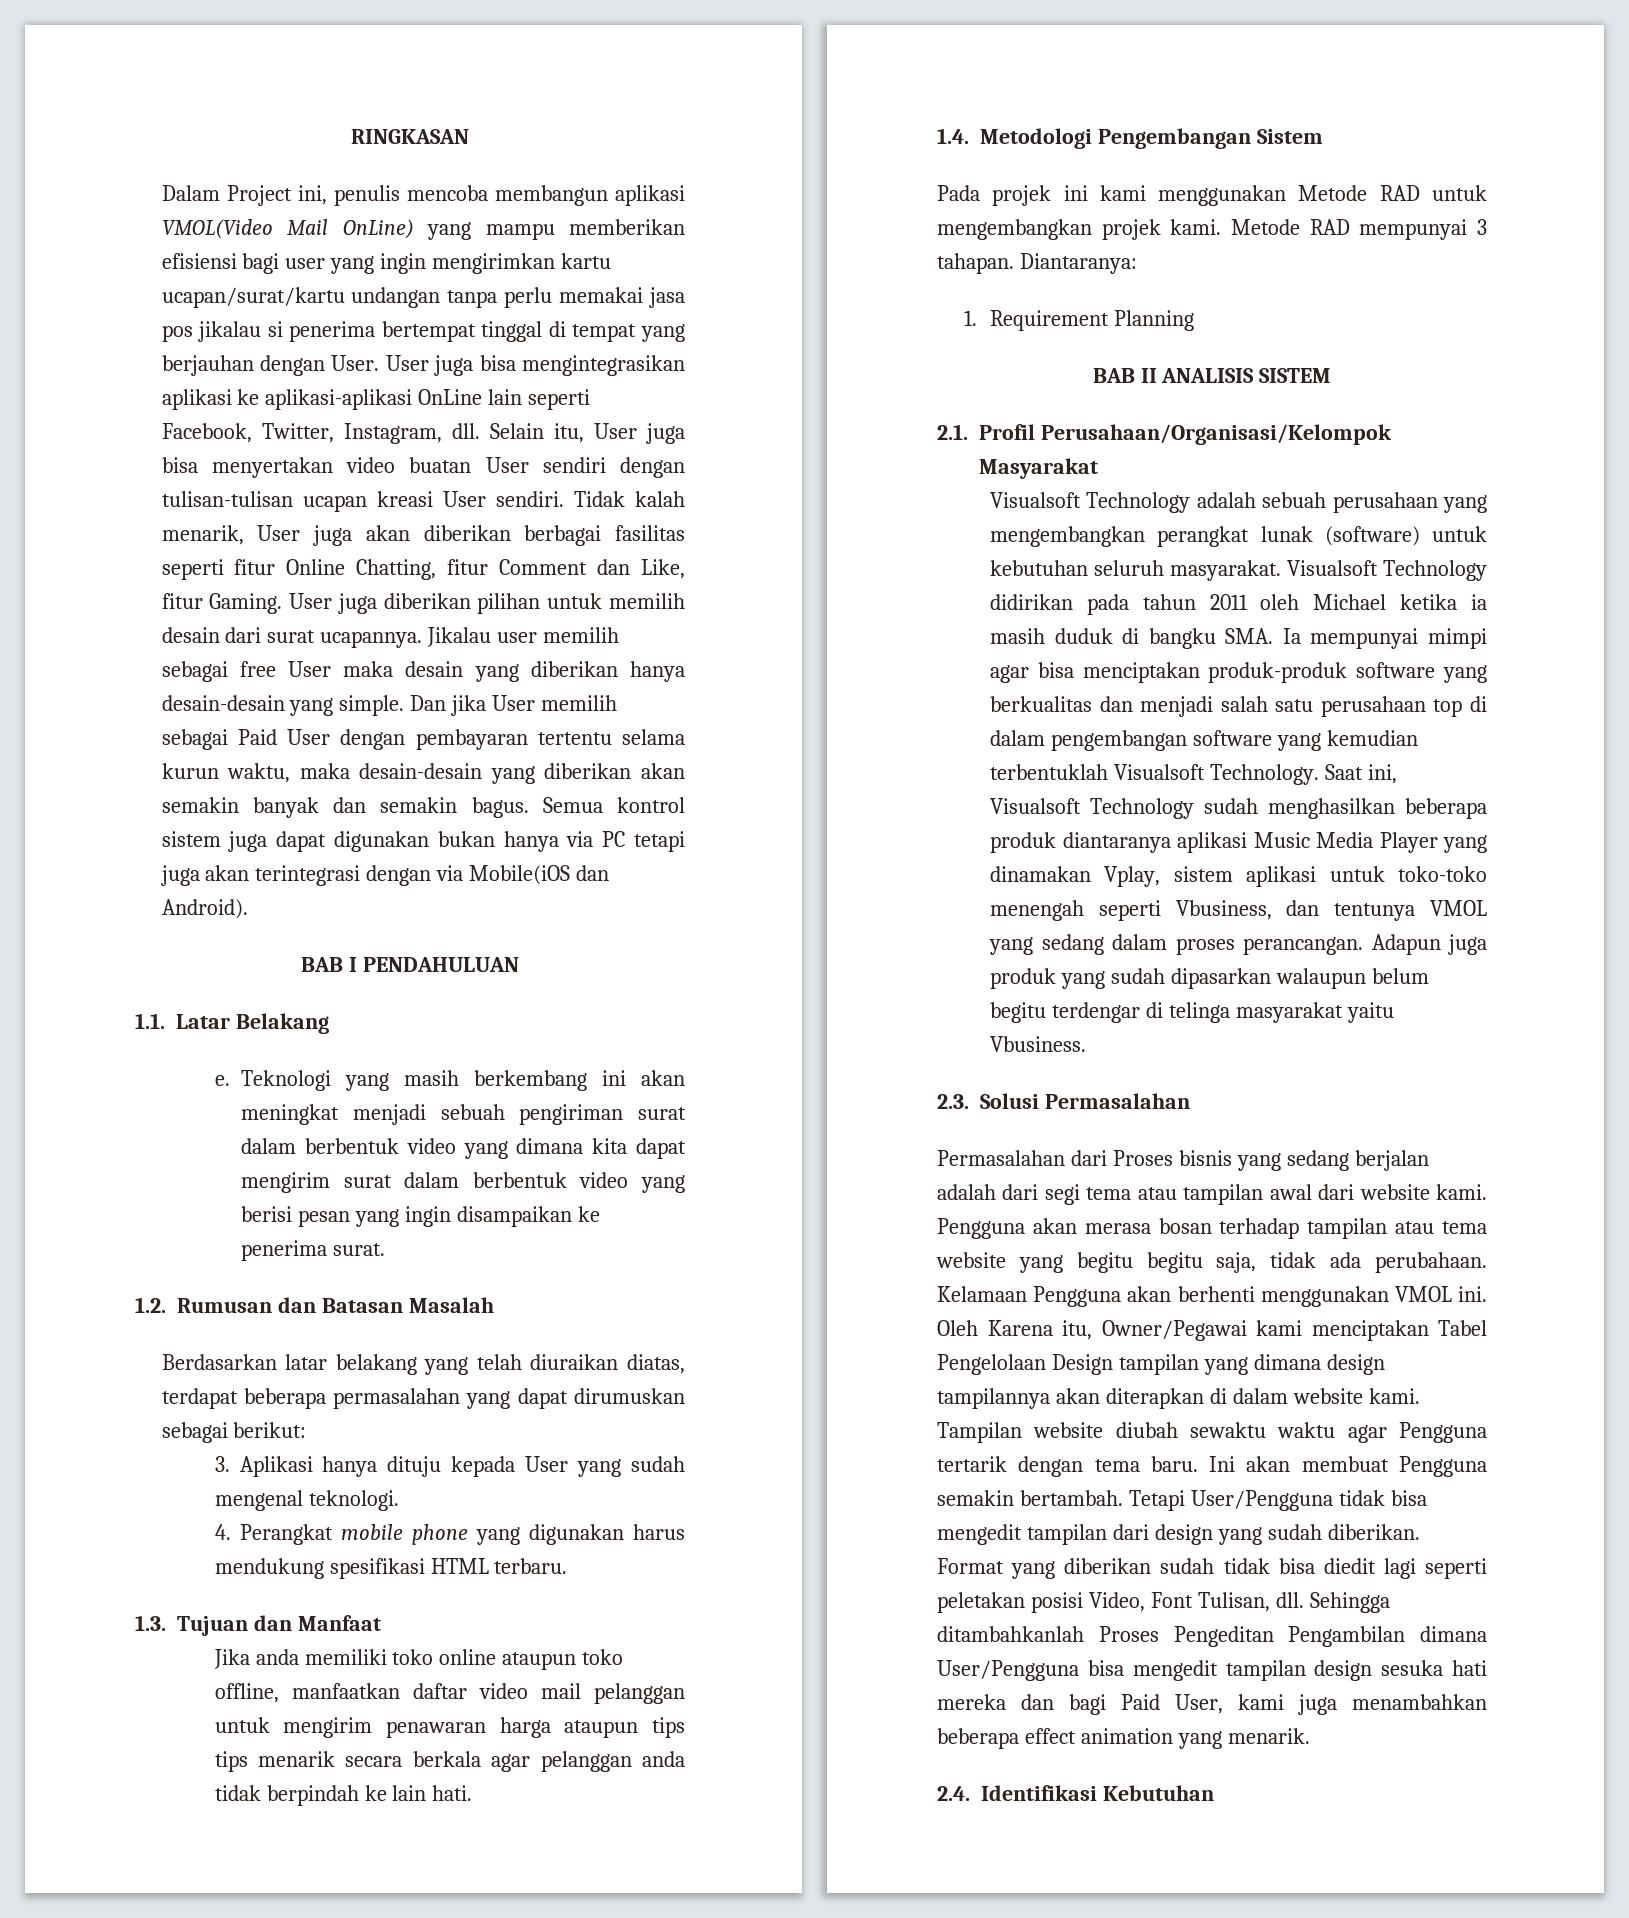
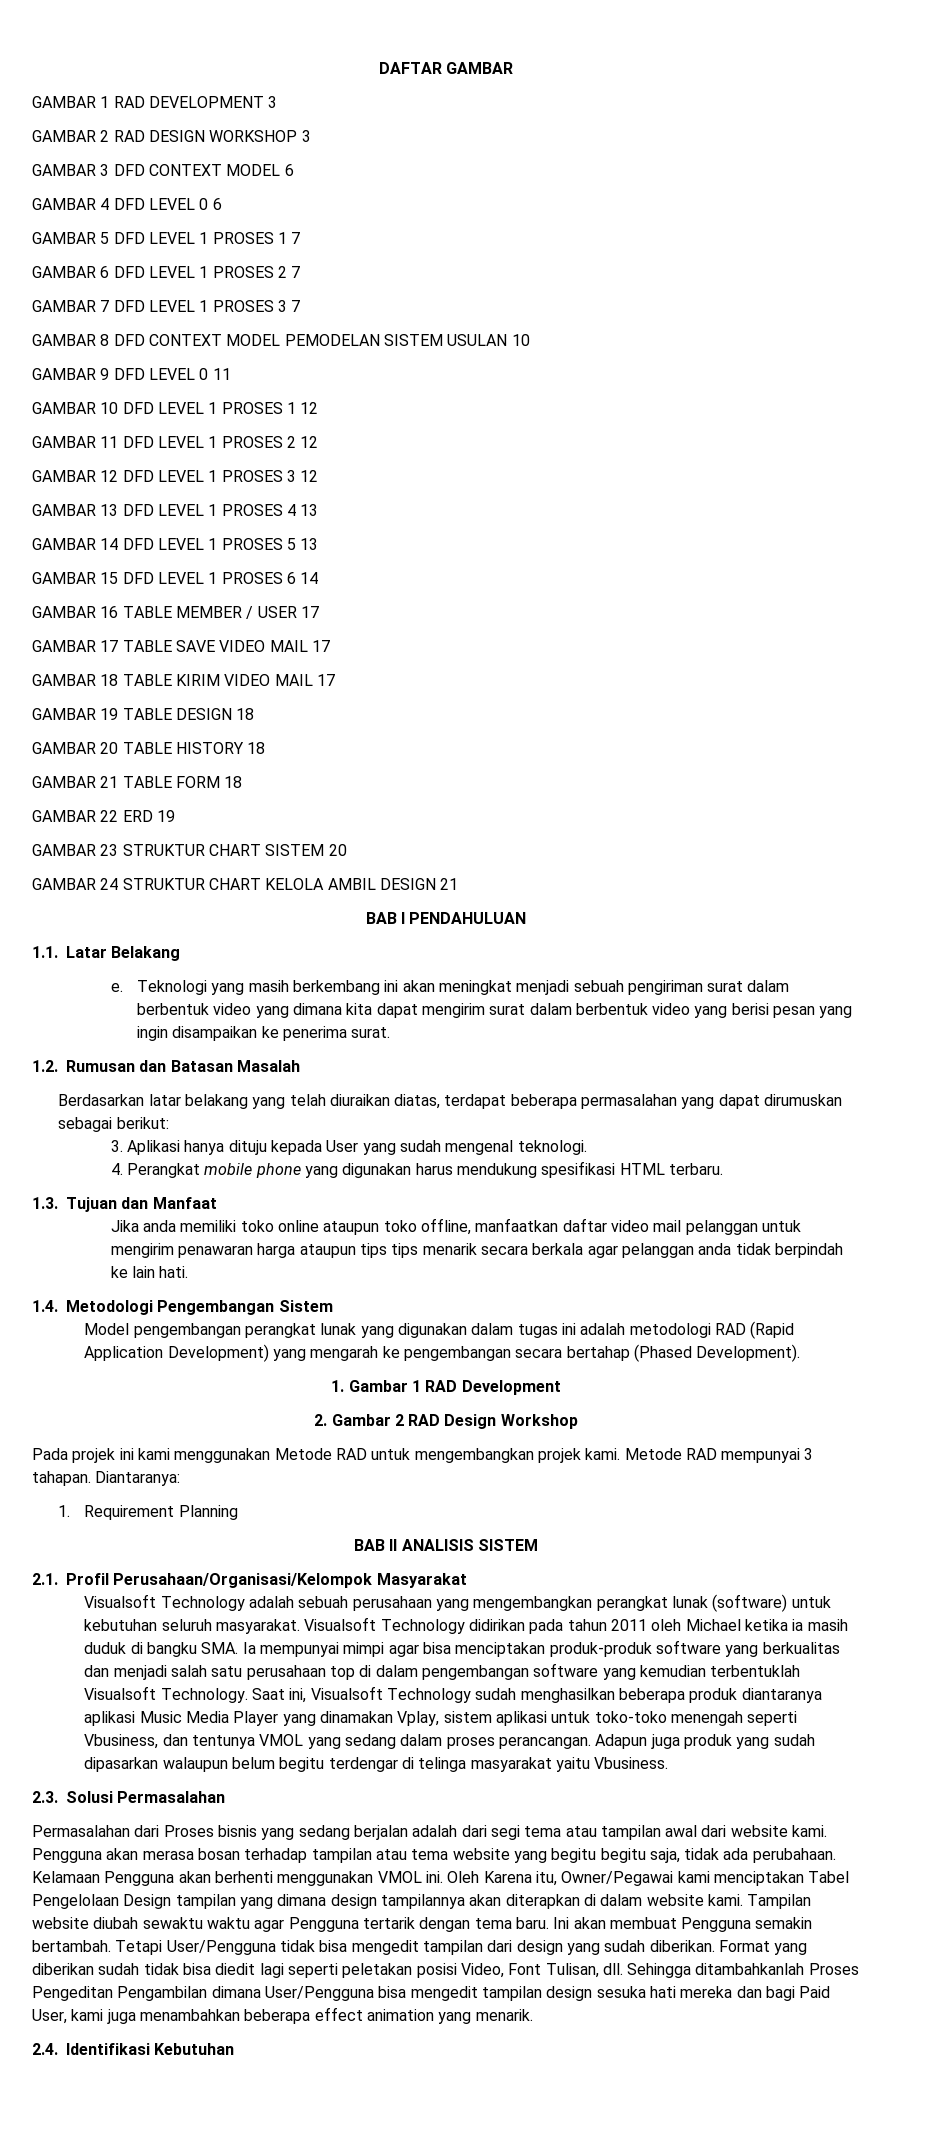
[351,129,469,144] [161,185,685,206] [161,219,686,240] [161,253,612,274] [161,287,685,308] [161,321,685,342] [161,355,685,376] [161,389,591,410] [161,423,685,444] [161,457,686,478] [161,491,685,512] [161,525,686,546] [161,559,686,580] [161,593,685,614] [161,627,620,648] [161,661,686,682] [161,695,618,716] [161,729,686,750] [161,763,685,784] [161,797,686,818] [161,831,685,852] [160,865,610,886] [161,899,248,919] RINGKASAN // Dalam Project ini, penulis mencoba membangun aplikasi VMOL(Video Mail OnLine) yang mampu memberikan efisiensi bagi user yang ingin mengirimkan kartu ucapan/surat/kartu undangan tanpa perlu memakai jasa pos jikalau si penerima bertempat tinggal di tempat yang berjauhan dengan User. User juga bisa mengintegrasikan aplikasi ke aplikasi-aplikasi OnLine lain seperti Facebook, Twitter, Instagram, dll. Selain itu, User juga bisa menyertakan video buatan User sendiri dengan tulisan-tulisan ucapan kreasi User sendiri. Tidak kalah menarik, User juga akan diberikan berbagai fasilitas seperti fitur Online Chatting, fitur Comment dan Like, fitur Gaming. User juga diberikan pilihan untuk memilih desain dari surat ucapannya. Jikalau user memilih sebagai free User maka desain yang diberikan hanya desain-desain yang simple. Dan jika User memilih sebagai Paid User dengan pembayaran tertentu selama kurun waktu, maka desain-desain yang diberikan akan semakin banyak dan semakin bagus. Semua kontrol sistem juga dapat digunakan bukan hanya via PC tetapi juga akan terintegrasi dengan via Mobile(iOS dan Android). -> [378,62,514,74] [32,96,278,108] [32,130,311,142] [32,164,294,176] [32,198,222,210] [32,232,301,244] [32,266,301,278] [32,300,301,312] [32,334,530,346] [32,368,231,380] [32,402,319,414] [32,436,319,448] [32,470,319,482] [32,504,319,516] [32,538,319,550] [32,572,319,584] [32,606,319,619] [32,640,330,652] [32,674,335,686] [32,708,255,720] [32,742,266,754] [32,776,243,788] [32,810,175,822] [32,844,347,856] [32,878,459,890] DAFTAR GAMBAR // GAMBAR 1 RAD DEVELOPMENT 3 // GAMBAR 2 RAD DESIGN WORKSHOP 3 // GAMBAR 3 DFD CONTEXT MODEL 6 // GAMBAR 4 DFD LEVEL 0 6 // GAMBAR 5 DFD LEVEL 1 PROSES 1 7 // GAMBAR 6 DFD LEVEL 1 PROSES 2 7 // GAMBAR 7 DFD LEVEL 1 PROSES 3 7 // GAMBAR 8 DFD CONTEXT MODEL PEMODELAN SISTEM USULAN 10 // GAMBAR 9 DFD LEVEL 0 11 // GAMBAR 10 DFD LEVEL 1 PROSES 1 12 // GAMBAR 11 DFD LEVEL 1 PROSES 2 12 // GAMBAR 12 DFD LEVEL 1 PROSES 3 12 // GAMBAR 13 DFD LEVEL 1 PROSES 4 13 // GAMBAR 14 DFD LEVEL 1 PROSES 5 13 // GAMBAR 15 DFD LEVEL 1 PROSES 6 14 // GAMBAR 16 TABLE MEMBER / USER 17 // GAMBAR 17 TABLE SAVE VIDEO MAIL 17 // GAMBAR 18 TABLE KIRIM VIDEO MAIL 17 // GAMBAR 19 TABLE DESIGN 18 // GAMBAR 20 TABLE HISTORY 18 // GAMBAR 21 TABLE FORM 18 // GAMBAR 22 ERD 19 // GAMBAR 23 STRUKTUR CHART SISTEM 20 // GAMBAR 24 STRUKTUR CHART KELOLA AMBIL DESIGN 21
(1323, 136) none -> [84,1321,795,1339] [84,1344,801,1362] [331,1380,561,1395] [314,1414,578,1429] // Model pengembangan perangkat lunak yang digunakan dalam tugas ini adalah metodologi RAD (Rapid Application Development) yang mengarah ke pengembangan secara bertahap (Phased Development). // 1. Gambar 1 RAD Development // 2. Gambar 2 RAD Design Workshop

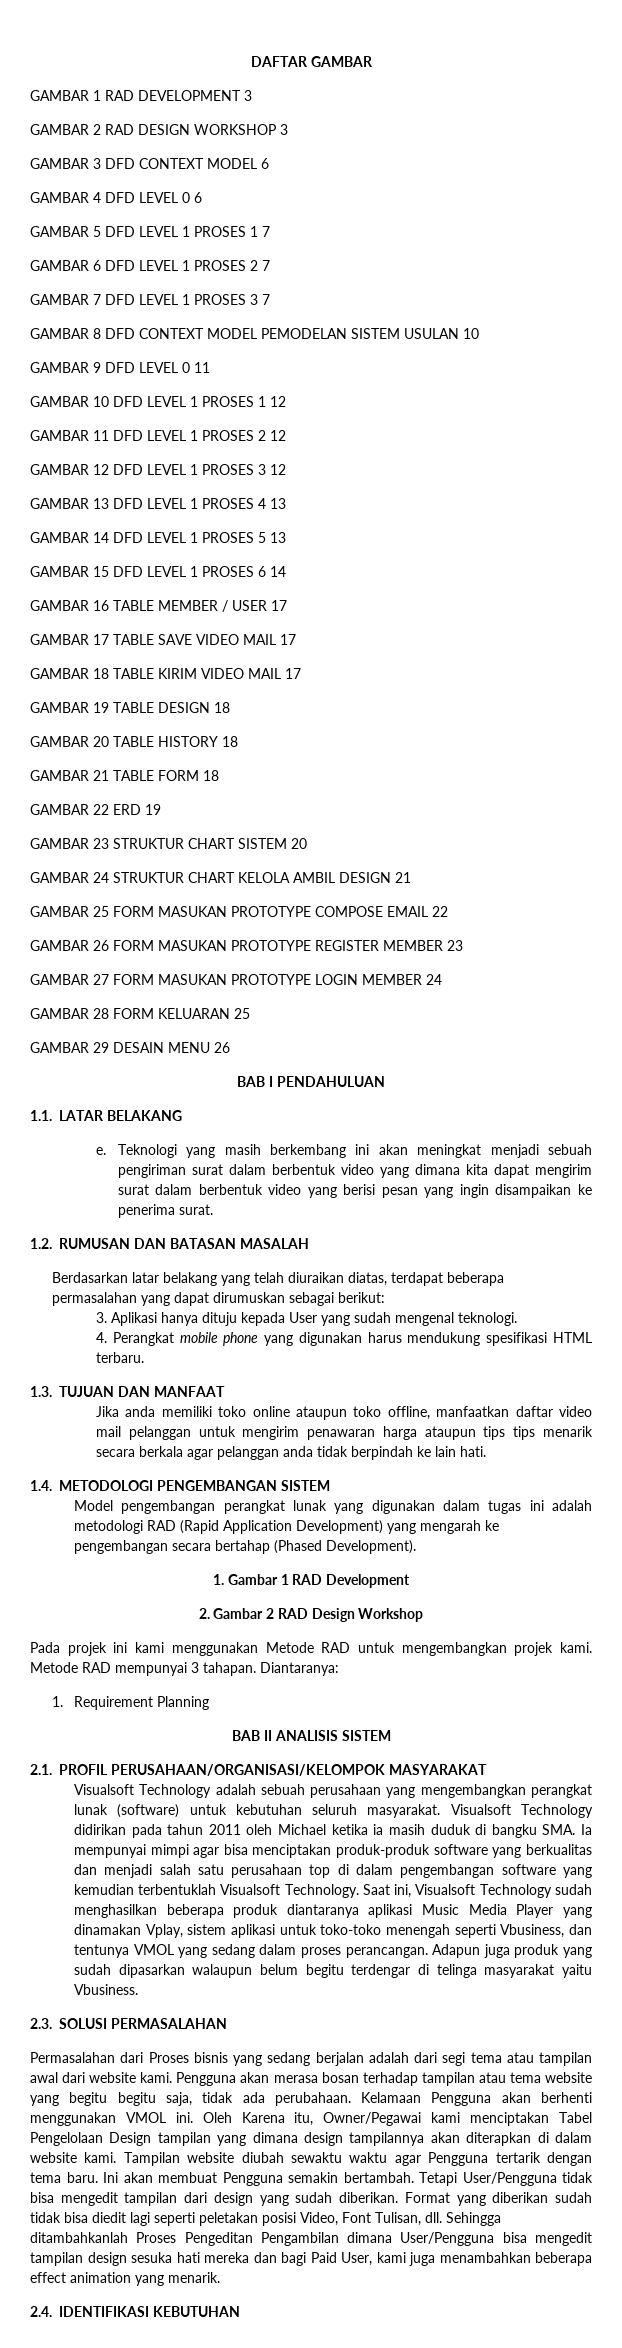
(459, 884) none -> [30,906,448,917] [30,940,463,951] [30,974,442,985] [30,1008,250,1019] [30,1042,230,1053] // GAMBAR 25 FORM MASUKAN PROTOTYPE COMPOSE EMAIL 22 // GAMBAR 26 FORM MASUKAN PROTOTYPE REGISTER MEMBER 23 // GAMBAR 27 FORM MASUKAN PROTOTYPE LOGIN MEMBER 24 // GAMBAR 28 FORM KELUARAN 25 // GAMBAR 29 DESAIN MENU 26
[66,946,181,961] Latar Belakang -> [59,1110,182,1121] LATAR BELAKANG
[66,1060,300,1072] Rumusan dan Batasan Masalah -> [59,1238,309,1249] RUMUSAN DAN BATASAN MASALAH
[66,1197,217,1212] Tujuan dan Manfaat -> [59,1386,225,1397] TUJUAN DAN MANFAAT
[66,1300,333,1315] Metodologi Pengembangan Sistem -> [59,1480,330,1491] METODOLOGI PENGEMBANGAN SISTEM
[66,1573,467,1588] Profil Perusahaan/Organisasi/Kelompok Masyarakat -> [59,1764,487,1776] PROFIL PERUSAHAAN/ORGANISASI/KELOMPOK MASYARAKAT
[66,1791,226,1803] Solusi Permasalahan -> [59,2018,227,2029] SOLUSI PERMASALAHAN
[66,2043,235,2055] Identifikasi Kebutuhan -> [59,2306,240,2317] IDENTIFIKASI KEBUTUHAN

